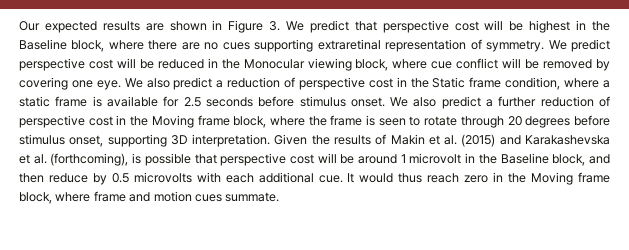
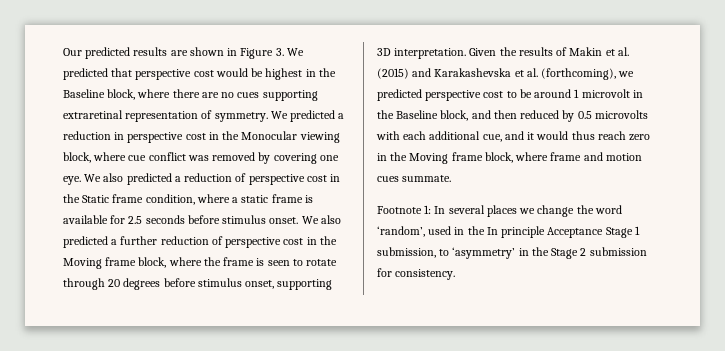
[44,21,97,33] expected -> [85,47,131,59] predicted
[309,20,504,33] predict that perspective cost will -> [63,68,248,80] predicted that perspective cost would
[570,39,610,52] [19,58,204,71] predict perspective cost will be reduced -> [290,110,345,122] [63,131,206,143] predicted a reduction in perspective cost
[502,58,540,69] will be -> [187,155,209,161] was
[173,77,213,90] predict -> [126,173,172,185] predicted
[441,96,481,109] predict -> [63,236,108,248] predicted
[132,153,337,166] is possible that perspective cost will -> [618,71,635,77] [377,89,517,101] we predicted perspective cost to
[48,173,88,183] reduce -> [520,110,560,119] reduced
[318,173,355,183] cue. It -> [482,131,535,142] cue, and it
(280, 197) none -> [377,205,622,217] [377,226,640,238] [377,247,647,259] [377,268,456,280] // Footnote 1: In several places we change the word ‘random’, used in the In principle Acceptance Stage 1 submission, to ‘asymmetry’ in the Stage 2 submission for consistency.

